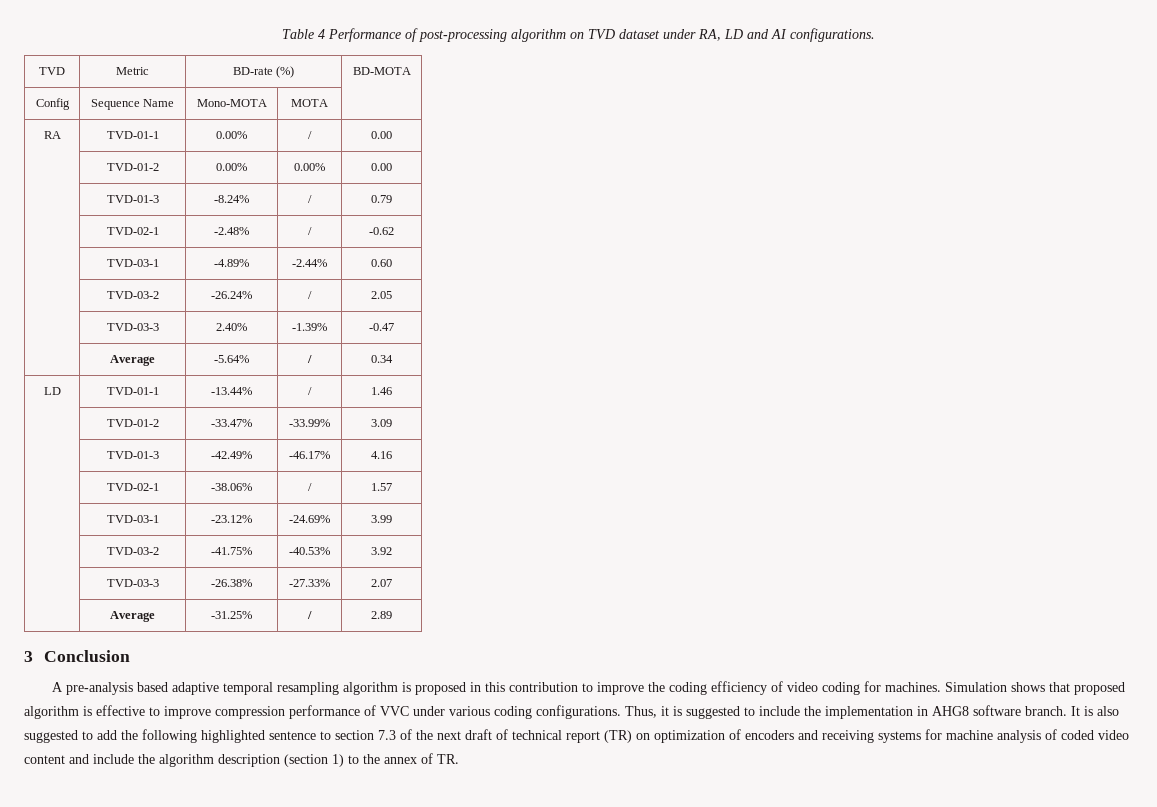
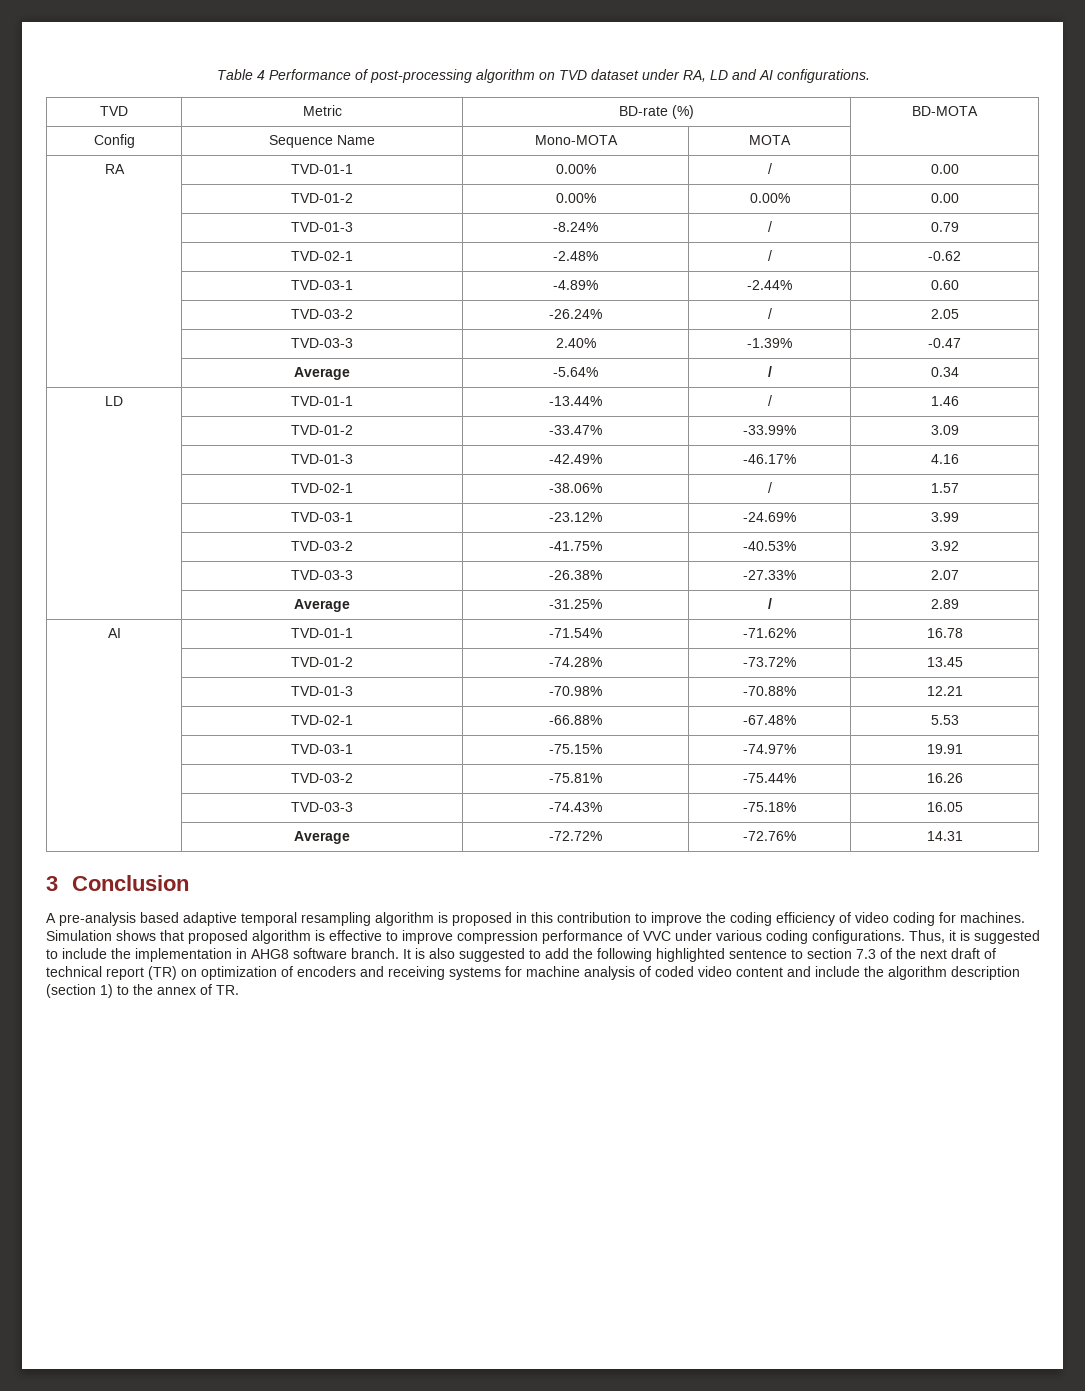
(392, 615) none -> [107,628,121,638] [291,628,353,638] [549,628,602,638] [743,628,796,638] [926,628,963,638] [291,657,353,667] [549,657,602,667] [743,657,796,667] [926,657,963,667] [291,686,353,696] [549,686,602,696] [743,686,796,696] [926,686,963,696] [291,715,353,725] [549,715,602,725] [743,715,796,725] [930,715,959,725] [291,744,353,754] [549,744,602,754] [743,744,796,754] [926,744,963,754] [291,773,353,783] [549,773,602,783] [743,773,796,783] [926,773,963,783] [291,802,353,812] [549,802,602,812] [743,802,796,812] [926,802,963,812] [294,831,350,844] [549,831,602,841] [743,831,796,841] [926,831,963,841] // AI | TVD-01-1 | -71.54% | -71.62% | 16.78 // | TVD-01-2 | -74.28% | -73.72% | 13.45 // | TVD-01-3 | -70.98% | -70.88% | 12.21 // | TVD-02-1 | -66.88% | -67.48% | 5.53 // | TVD-03-1 | -75.15% | -74.97% | 19.91 // | TVD-03-2 | -75.81% | -75.44% | 16.26 // | TVD-03-3 | -74.43% | -75.18% | 16.05 // | Average | -72.72% | -72.76% | 14.31

